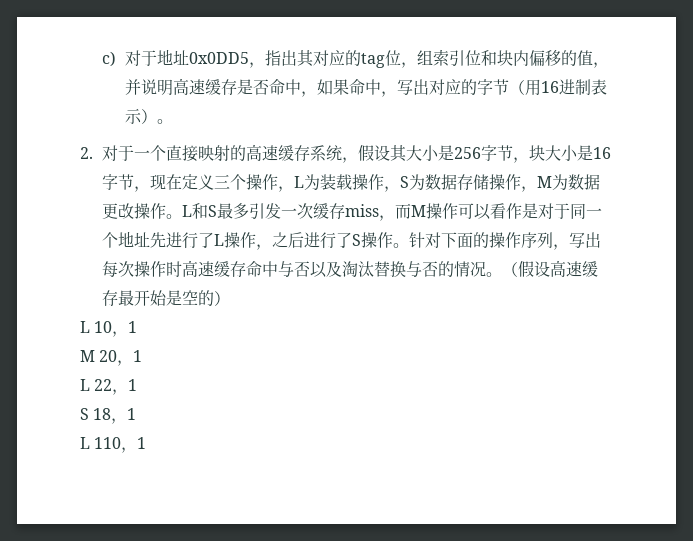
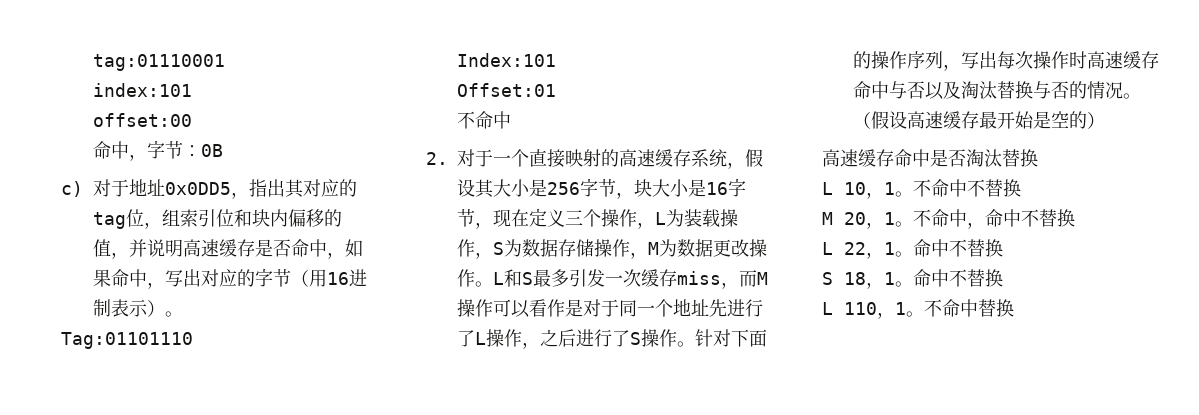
(102, 59) none -> [92,54,225,71] [92,83,192,97] [92,113,192,127] [92,140,223,161] tag:01110001 // index:101 // offset:00 // 命中，字节：0B //
(173, 121) none -> [61,332,194,349] [457,53,557,67] [457,83,557,97] [457,111,512,129] // Tag:01101110 // Index:101 // Offset:01 // 不命中
(231, 298) none -> [822,149,1038,167] // 高速缓存命中是否淘汰替换
(138, 327) none -> [895,179,1021,197] 。不命中不替换
(143, 356) none -> [895,209,1075,229] 。不命中，命中不替换
(138, 385) none -> [895,239,1003,257] 。命中不替换
(137, 414) none -> [895,269,1003,287] 。命中不替换
(147, 443) none -> [906,299,1014,317] 。不命中替换

